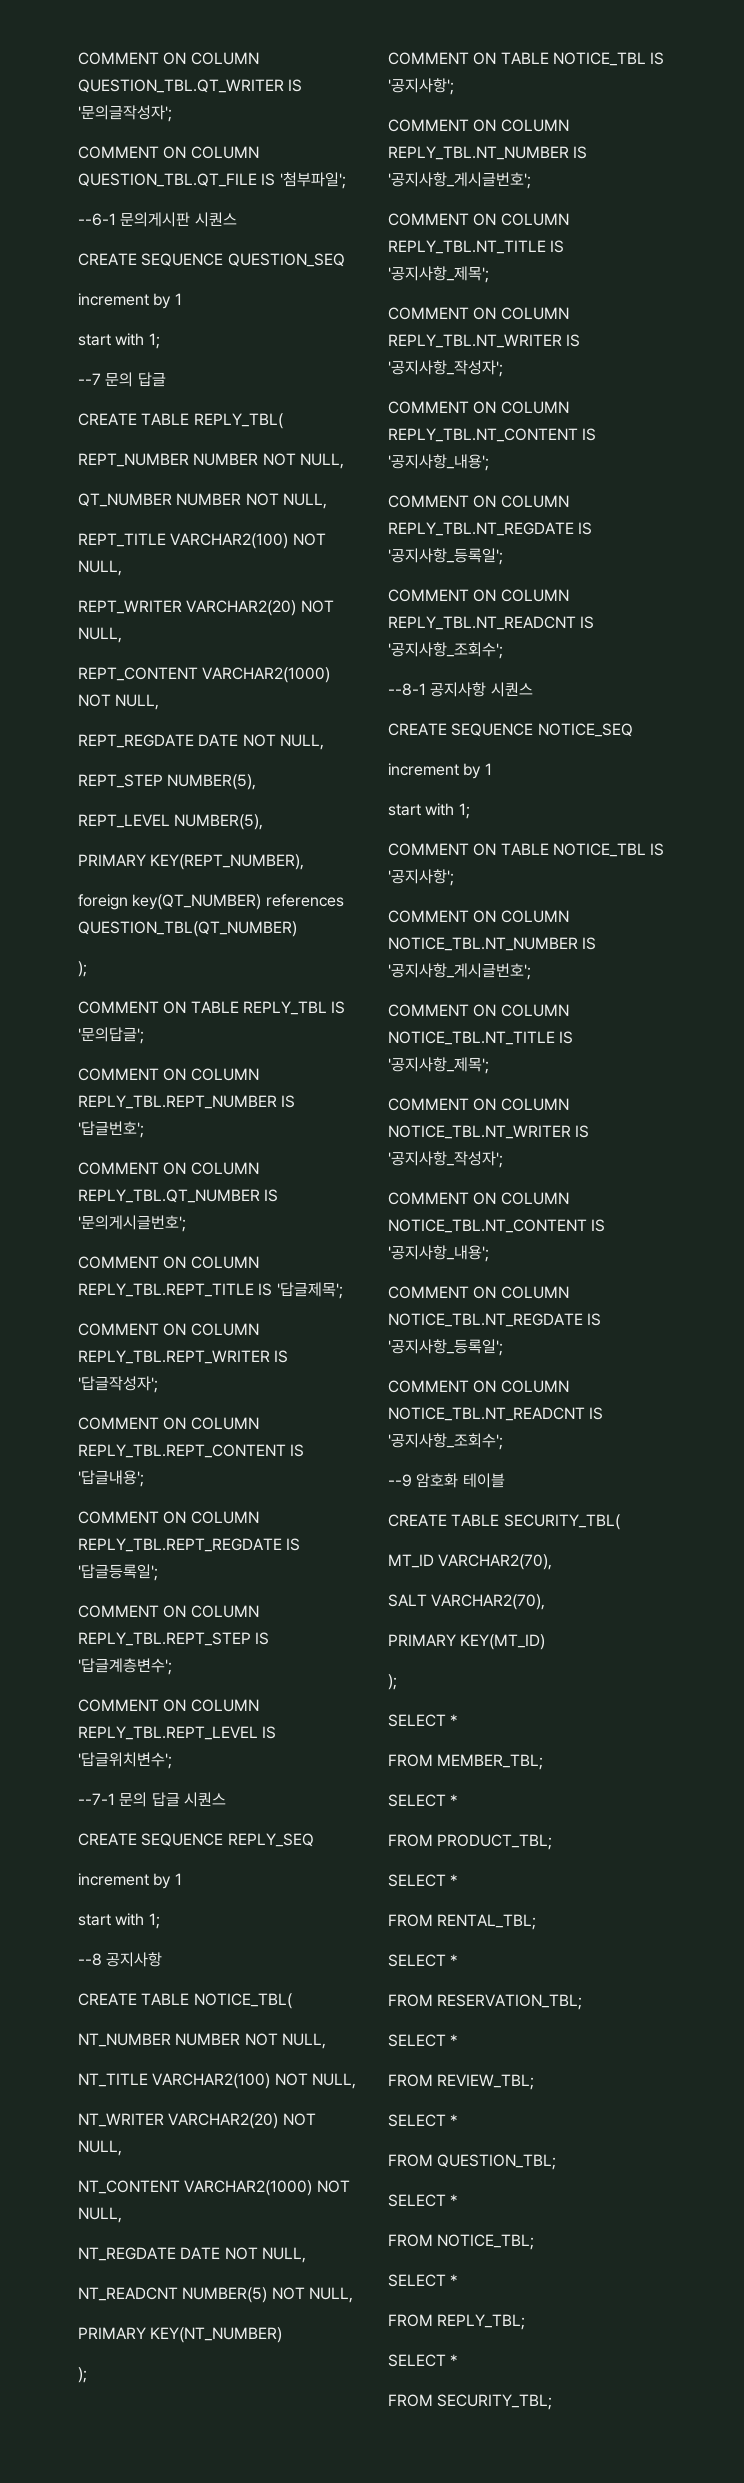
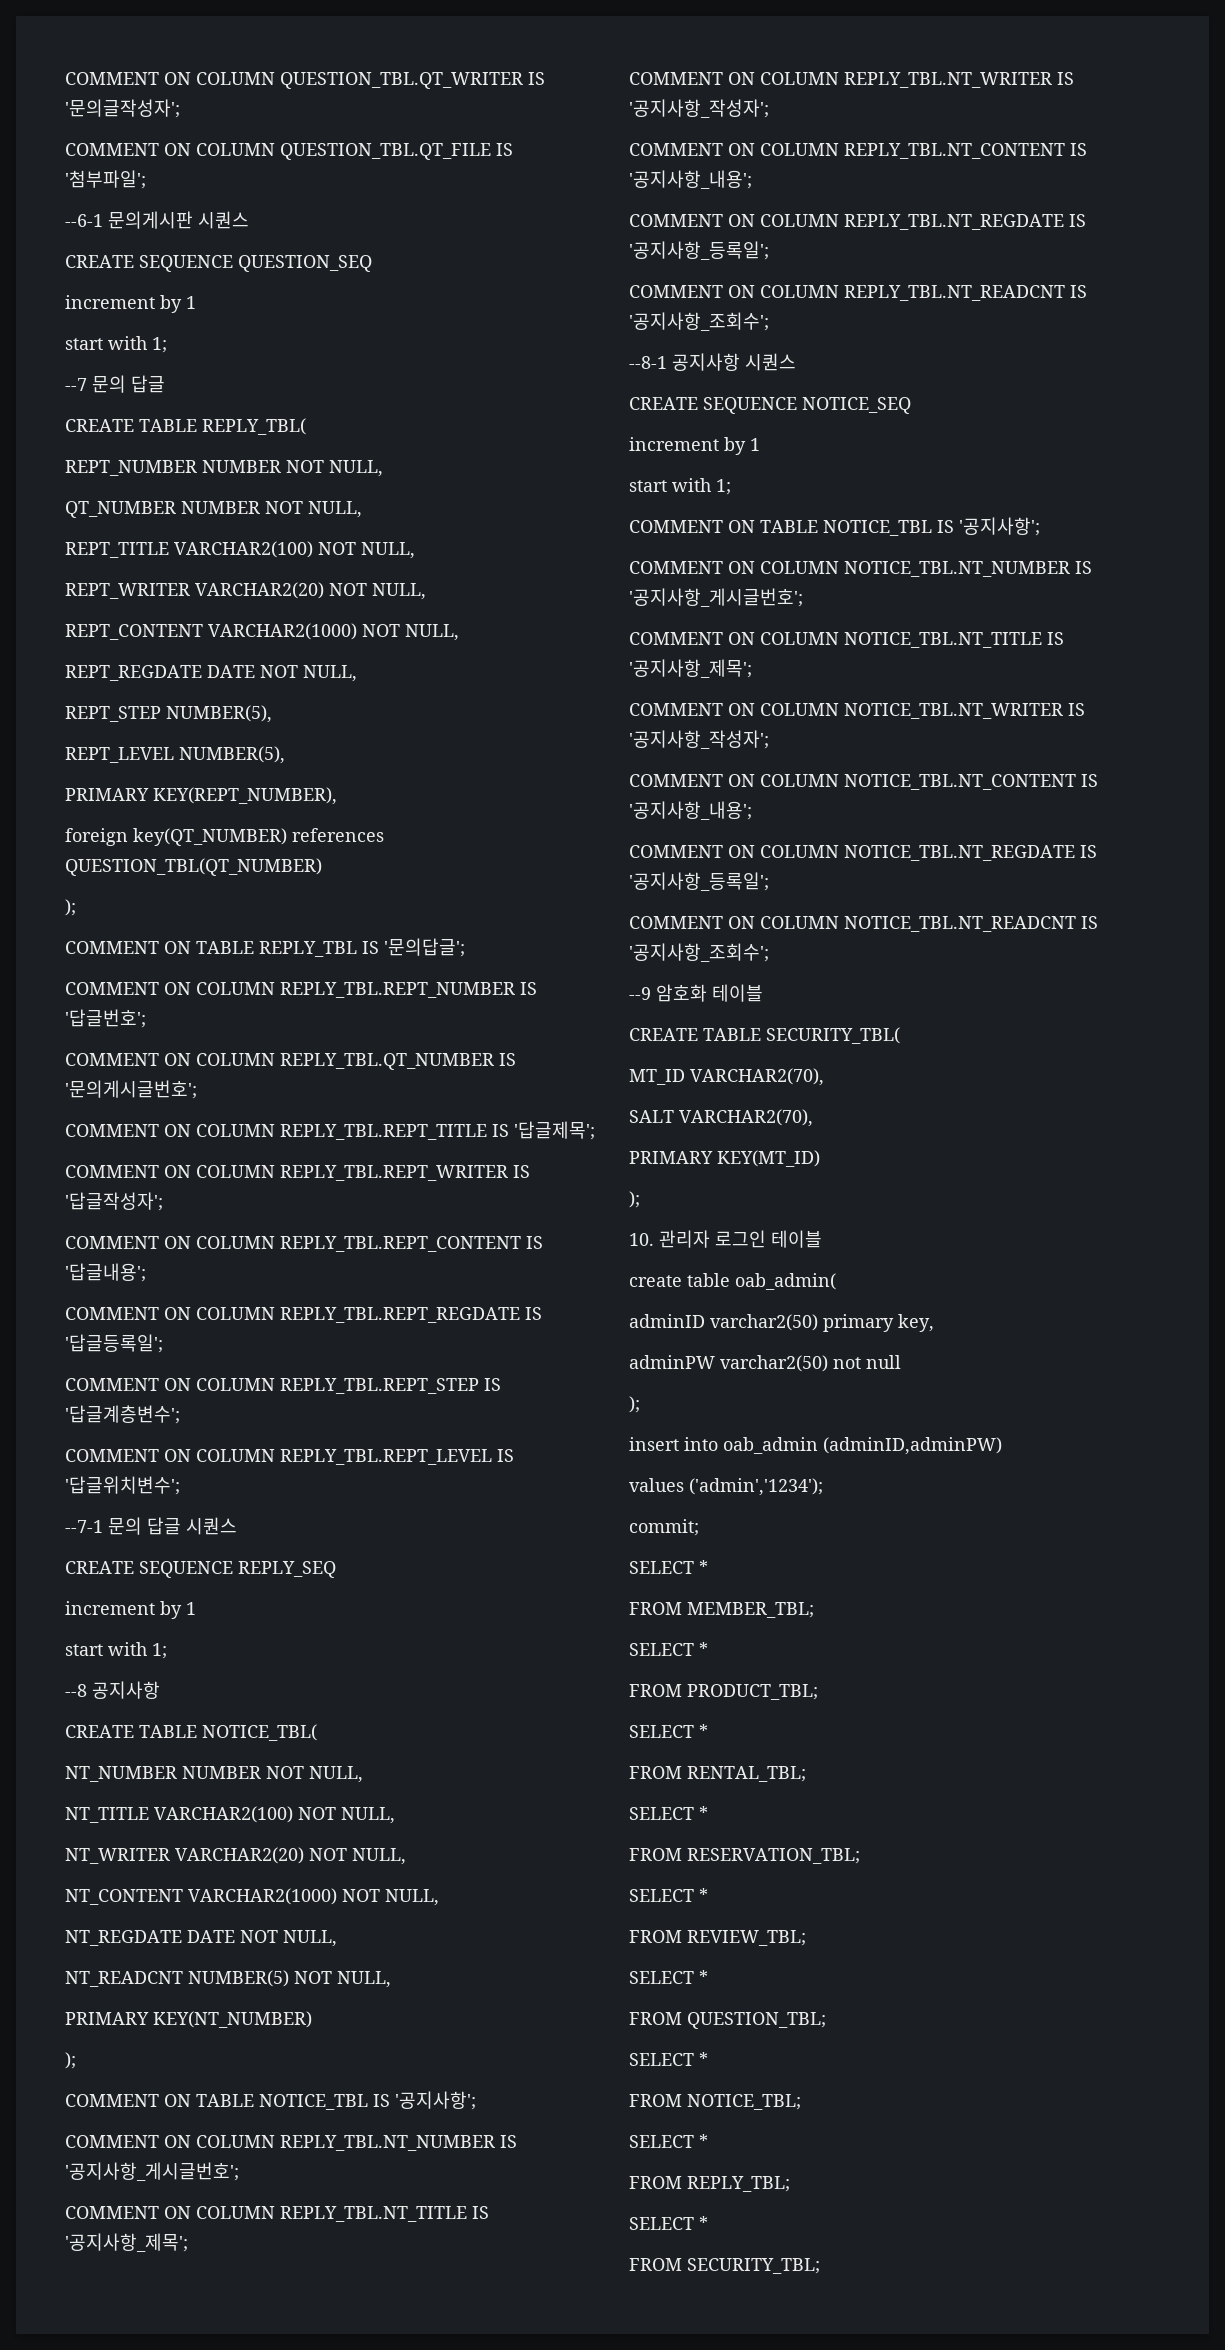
(397, 1682) none -> [629,1230,822,1248] [629,1273,836,1290] [629,1314,934,1332] [629,1355,901,1372] [629,1396,640,1413] [629,1437,1002,1455] [629,1478,823,1496] [629,1519,699,1536] // 10. 관리자 로그인 테이블 // create table oab_admin( // adminID varchar2(50) primary key, // adminPW varchar2(50) not null // ); // insert into oab_admin (adminID,adminPW) // values ('admin','1234'); // commit;

